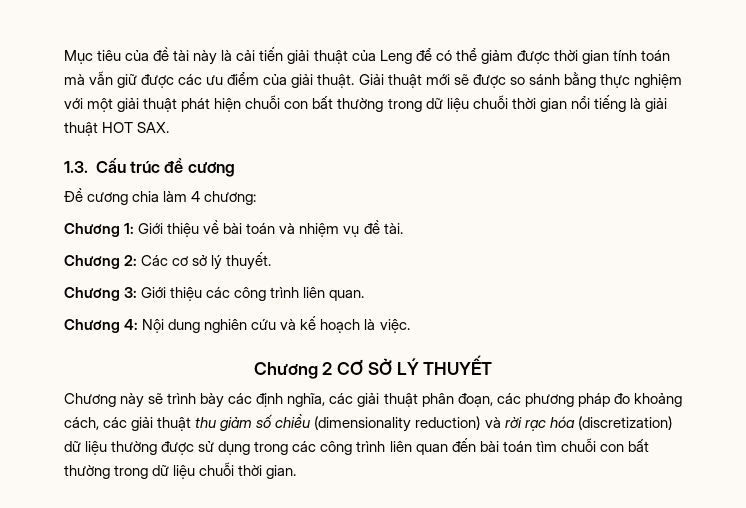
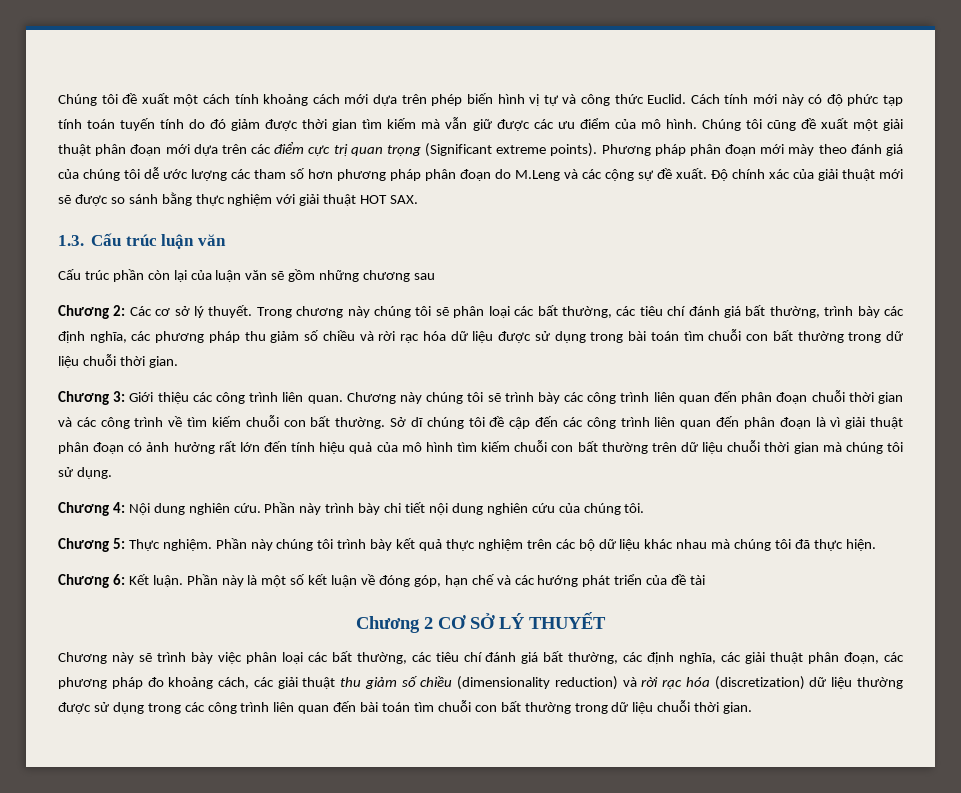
[64,47,477,65] Mục tiêu của đề tài này là cải tiến giải thuật của Leng để có thể -> [58,93,904,106] [58,118,227,131] Chúng tôi đề xuất một cách tính khoảng cách mới dựa trên phép biến hình vị tự và công thức Euclid. Cách tính mới này có độ phức tạp tính toán tuyến tính do đó
[613,50,671,61] tính toán -> [362,118,417,129] tìm kiếm
[291,74,384,88] giải thuật. Giải -> [640,118,904,131] [58,142,903,157] [58,167,838,181] mô hình. Chúng tôi cũng đề xuất một giải thuật phân đoạn mới dựa trên các điểm cực trị quan trọng (Significant extreme points). Phương pháp phân đoạn mới mày theo đánh giá của chúng tôi dễ ước lượng các tham số hơn phương pháp phân đoạn do M.Leng và các cộng sự đề xuất. Độ chính xác của giải
[87,95,667,112] [64,122,170,136] [64,158,235,177] [64,188,257,205] [64,220,403,237] [64,252,272,270] một giải thuật phát hiện chuỗi con bất thường trong dữ liệu chuỗi thời gian nổi tiếng là giải thuật HOT SAX. // 1.3. Cấu trúc đề cương // Đề cương chia làm 4 chương: // Chương 1: Giới thiệu về bài toán và nhiệm vụ đề tài. // Chương 2: Các cơ sở lý thuyết. -> [299,194,419,206] [58,233,227,249] [58,269,435,282] [58,305,904,319] [58,329,905,343] [58,354,178,368] giải thuật HOT SAX. // 1.3. Cấu trúc luận văn // Cấu trúc phần còn lại của luận văn sẽ gồm những chương sau // Chương 2: Các cơ sở lý thuyết. Trong chương này chúng tôi sẽ phân loại các bất thường, các tiêu chí đánh giá bất thường, trình bày các định nghĩa, các phương pháp thu giảm số chiều và rời rạc hóa dữ liệu được sử dụng trong bài toán tìm chuỗi con bất thường trong dữ liệu chuỗi thời gian.
(365, 295) none -> [346,390,904,404] [58,415,903,429] [58,440,903,454] [58,467,112,479] Chương này chúng tôi sẽ trình bày các công trình liên quan đến phân đoạn chuỗi thời gian và các công trình về tìm kiếm chuỗi con bất thường. Sở dĩ chúng tôi đề cập đến các công trình liên quan đến phân đoạn là vì giải thuật phân đoạn có ảnh hưởng rất lớn đến tính hiệu quả của mô hình tìm kiếm chuỗi con bất thường trên dữ liệu chuỗi thời gian mà chúng tôi sử dụng.
[251,316,410,333] cứu và kế hoạch là việc. -> [233,502,645,515] [58,538,876,552] [58,574,706,588] cứu. Phần này trình bày chi tiết nội dung nghiên cứu của chúng tôi. // Chương 5: Thực nghiệm. Phần này chúng tôi trình bày kết quả thực nghiệm trên các bộ dữ liệu khác nhau mà chúng tôi đã thực hiện. // Chương 6: Kết luận. Phần này là một số kết luận về đóng góp, hạn chế và các hướng phát triển của đề tài
(225, 400) none -> [217,651,619,664] việc phân loại các bất thường, các tiêu chí đánh giá bất thường,

